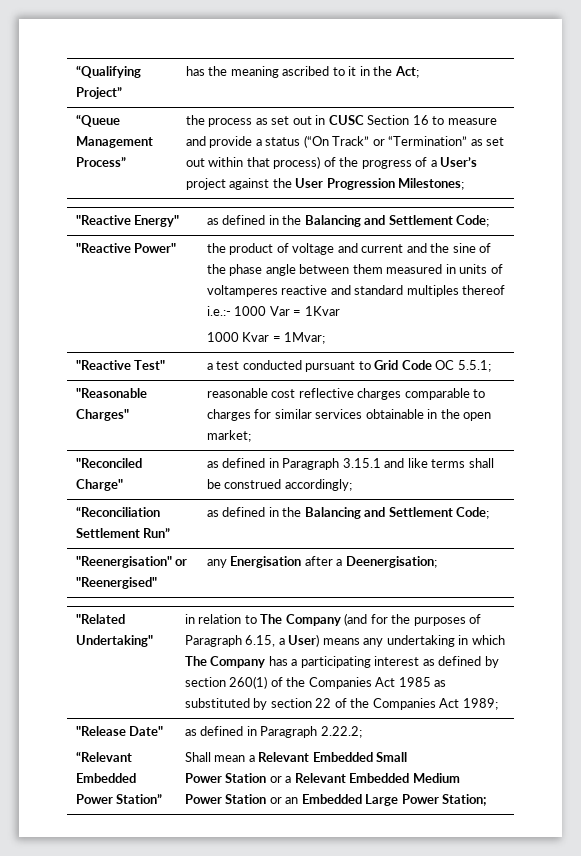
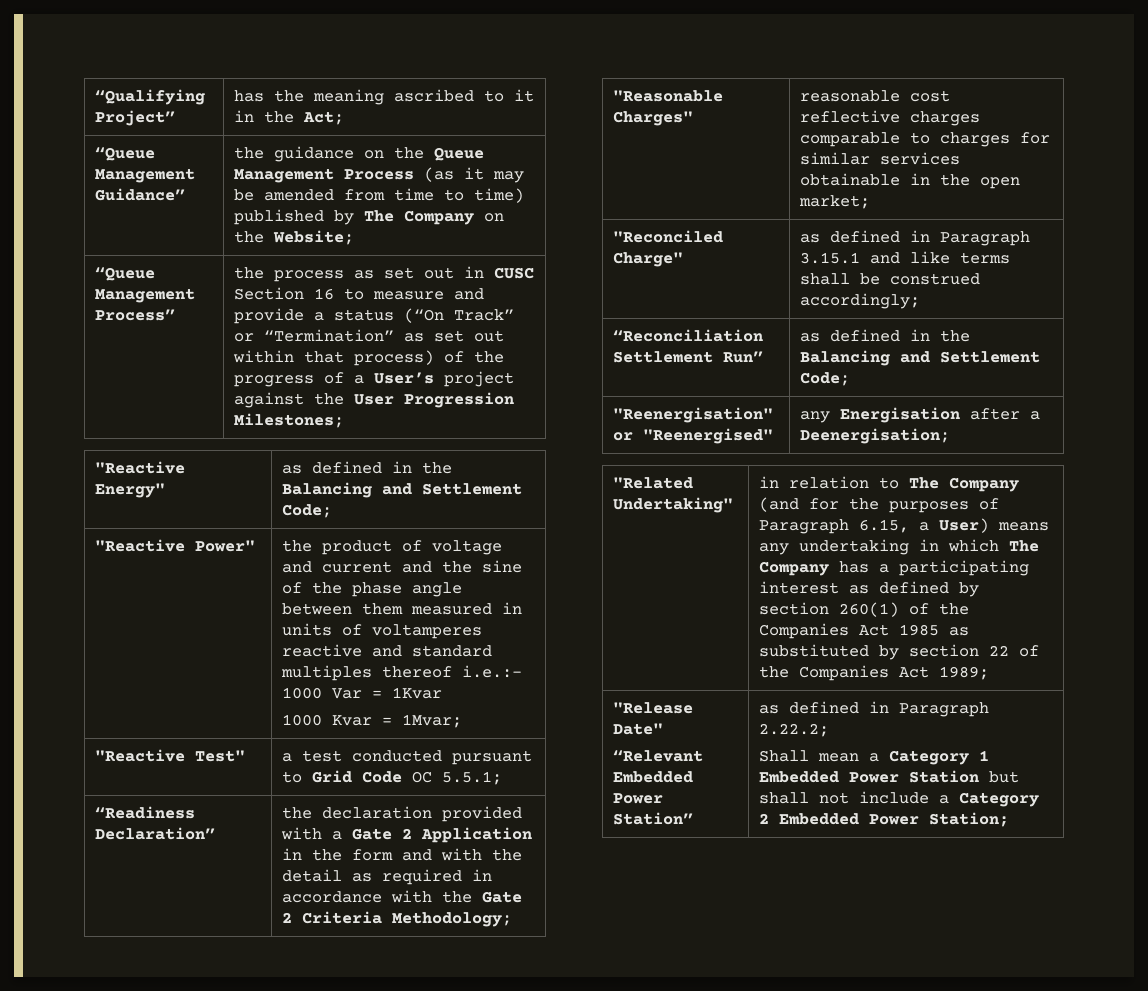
(419, 72) none -> [94,147,155,161] [94,168,195,183] [94,188,185,201] [233,146,484,162] [233,167,524,183] [233,188,524,203] [233,209,504,225] [233,230,354,245] // “Queue Management Guidance” | the guidance on the Queue Management Process (as it may be amended from time to time) published by The Company on the Website;
(491, 366) none -> [94,806,195,819] [94,827,215,840] [281,806,522,822] [280,827,532,843] [281,848,522,861] [281,869,492,885] [281,890,522,903] [281,911,512,927] // “Readiness Declaration” | the declaration provided with a Gate 2 Application in the form and with the detail as required in accordance with the Gate 2 Criteria Methodology;
[258,752,408,762] [184,773,460,783] [184,794,399,806] Relevant Embedded Small // Power Station or a Relevant Embedded Medium // Power Station or an Embedded Large -> [888,750,989,765] [758,770,1019,783] [758,791,1039,807] [758,813,859,825] Category 1 Embedded Power Station but shall not include a Category 2 Embedded

